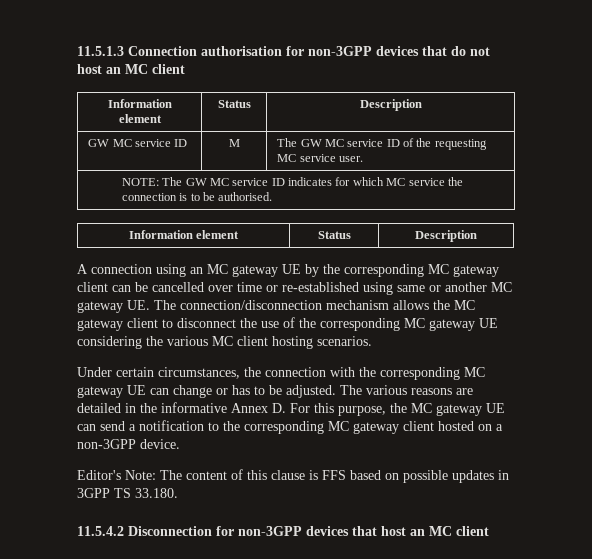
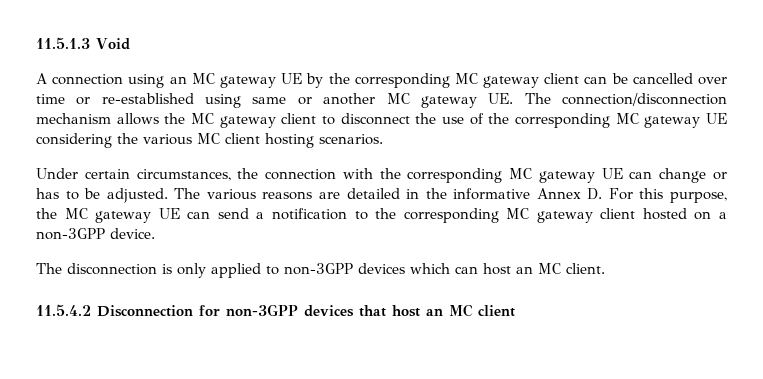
[128,46,490,56] [77,64,185,74] [107,99,172,108] [118,114,162,123] [217,100,251,108] [359,99,422,111] [88,139,188,147] [228,139,240,147] [277,138,487,150] [277,154,363,162] [121,177,463,186] [121,192,273,201] [128,230,240,239] [317,231,351,239] [414,230,477,242] Connection authorisation for non-3GPP devices that do not host an MC client // Information element | Status | Description // GW MC service ID | M | The GW MC service ID of the requesting MC service user. // NOTE: The GW MC service ID indicates for which MC service the connection is to be authorised. // Information element | Status | Description -> [96,38,130,50] Void
[77,469,509,483] [77,488,178,498] Editor's Note: The content of this clause is FFS based on possible updates in 3GPP TS 33.180. -> [36,263,605,278] The disconnection is only applied to non-3GPP devices which can host an MC client.

